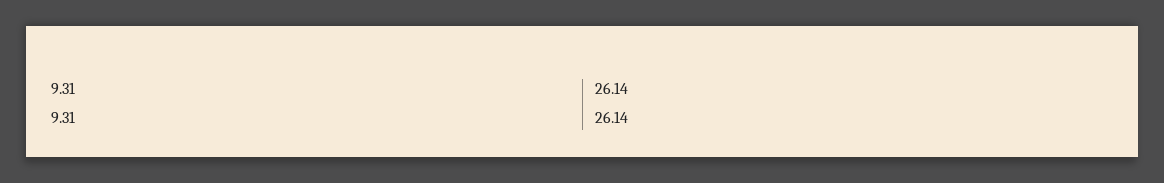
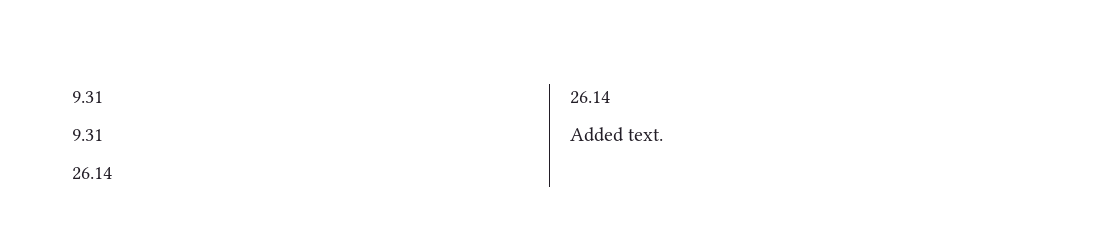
(628, 117) none -> [570,127,664,142] // Added text.

